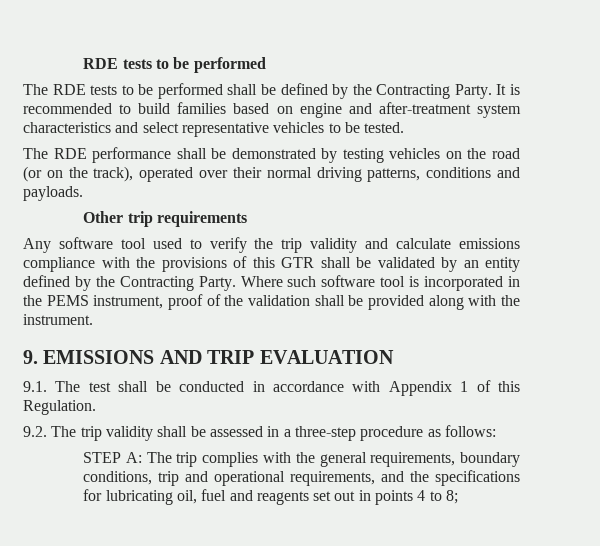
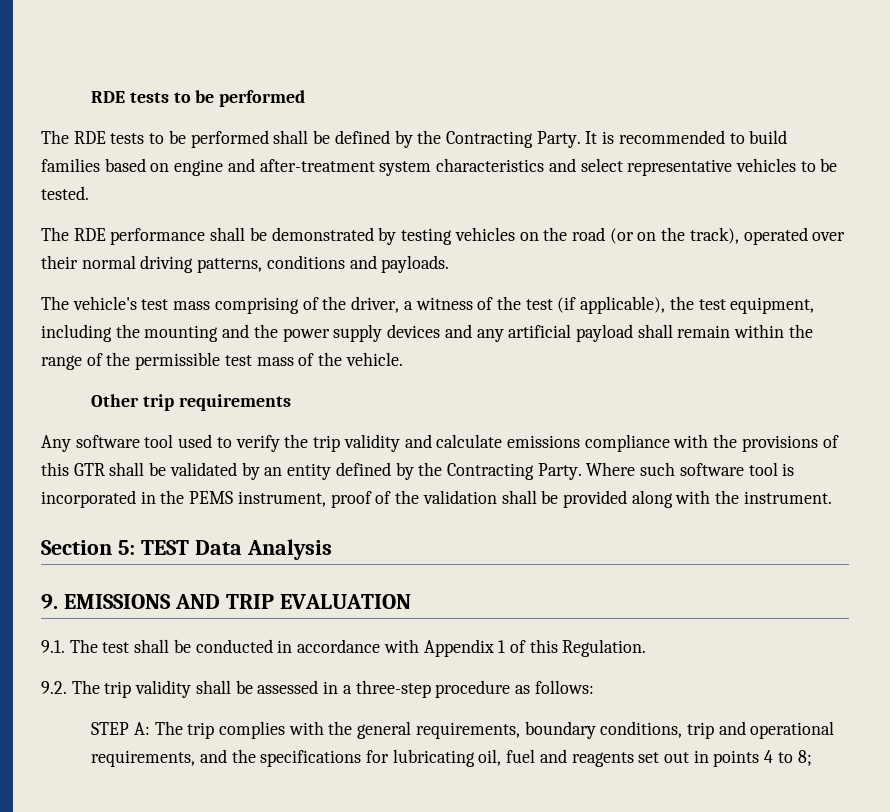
(83, 193) none -> [41,296,815,314] [41,324,813,342] [41,352,403,370] // The vehicle's test mass comprising of the driver, a witness of the test (if applicable), the test equipment, including the mounting and the power supply devices and any artificial payload shall remain within the range of the permissible test mass of the vehicle.
(93, 319) none -> [41,539,332,560] // Section 5: TEST Data Analysis

